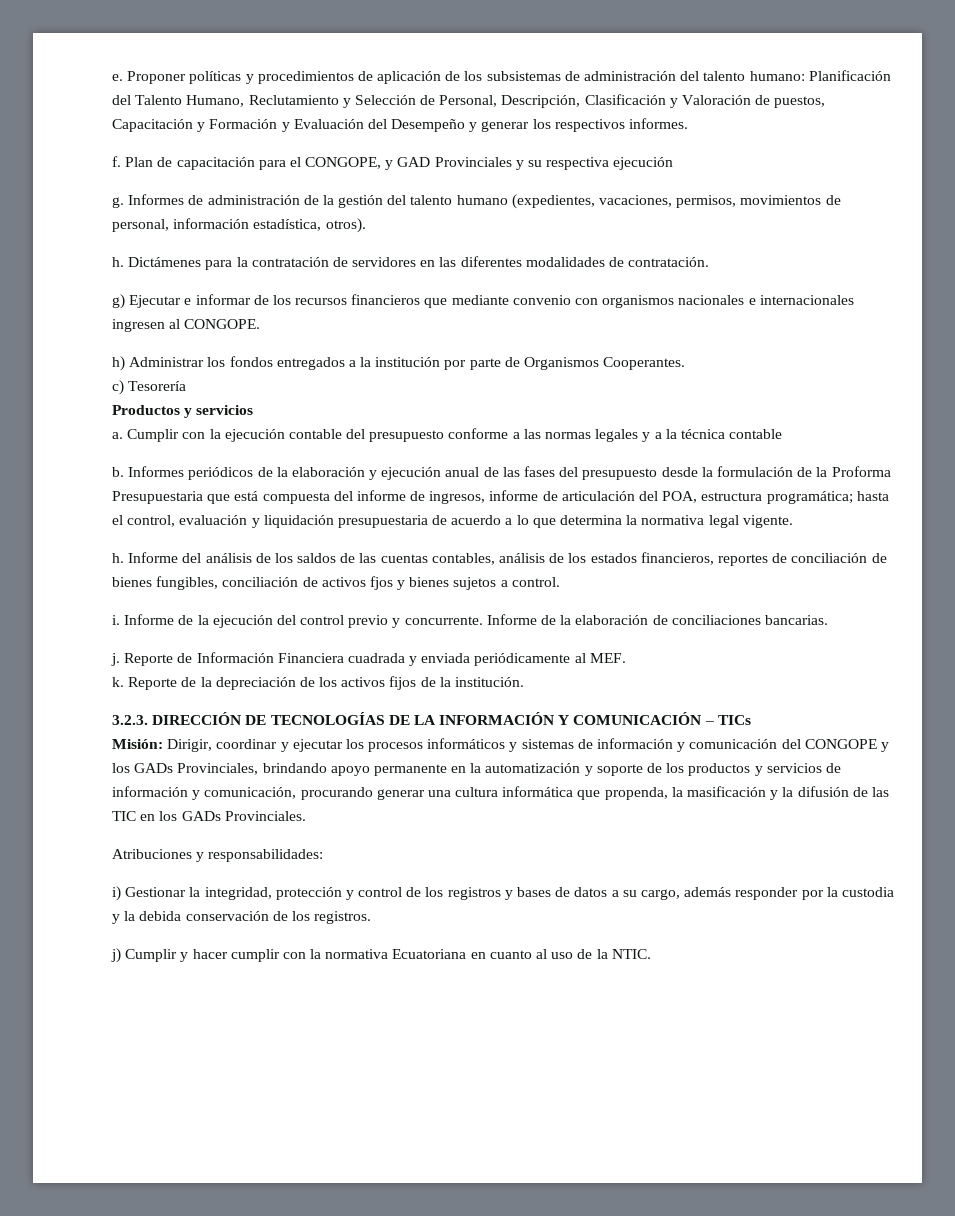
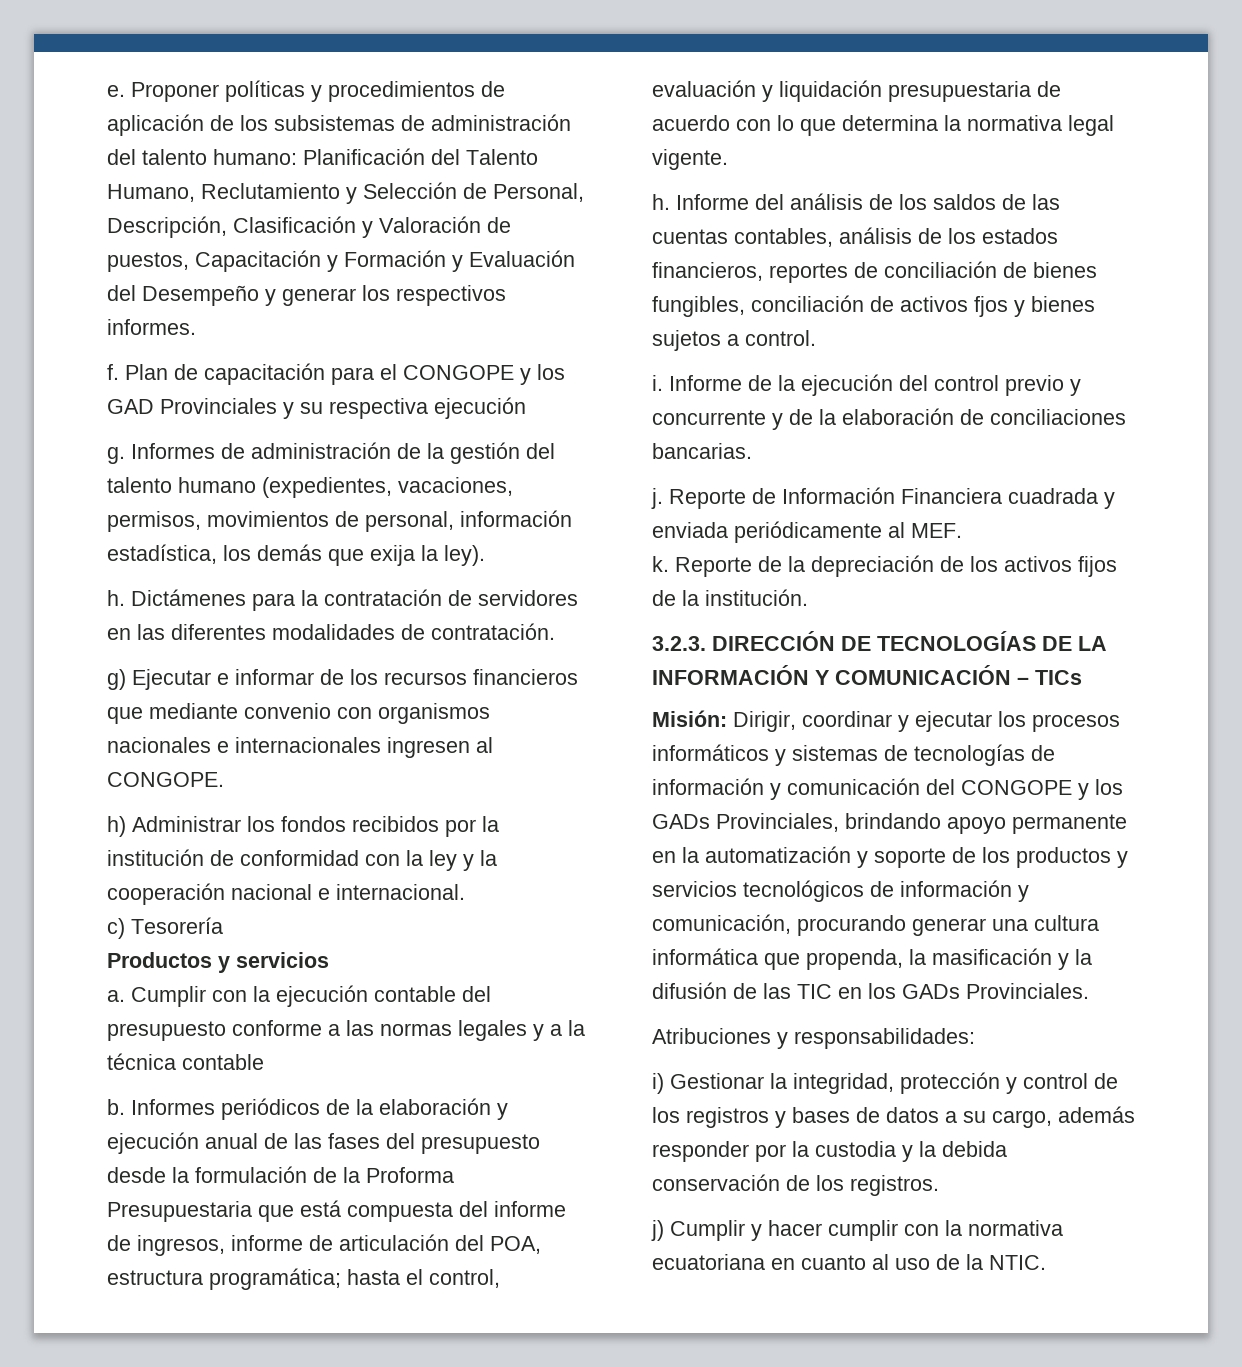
[305,157,394,170] CONGOPE, y -> [403,364,565,385] CONGOPE y los
[325,218,366,233] otros). -> [223,544,485,566] los demás que exija la ley).
[276,357,686,370] entregados a la institución por parte de Organismos Cooperantes. -> [352,816,499,837] [107,849,497,871] [107,883,465,905] recibidos por la institución de conformidad con la ley y la cooperación nacional e internacional.
[505,518,513,525] a -> [736,119,771,131] con
[404,614,537,625] concurrente. Informe -> [652,410,783,430] concurrente y
(593, 744) none -> [914,744,1055,766] tecnologías de
(822, 768) none -> [743,880,864,902] tecnológicos
[392,949,467,959] Ecuatoriana -> [652,1254,765,1270] ecuatoriana

